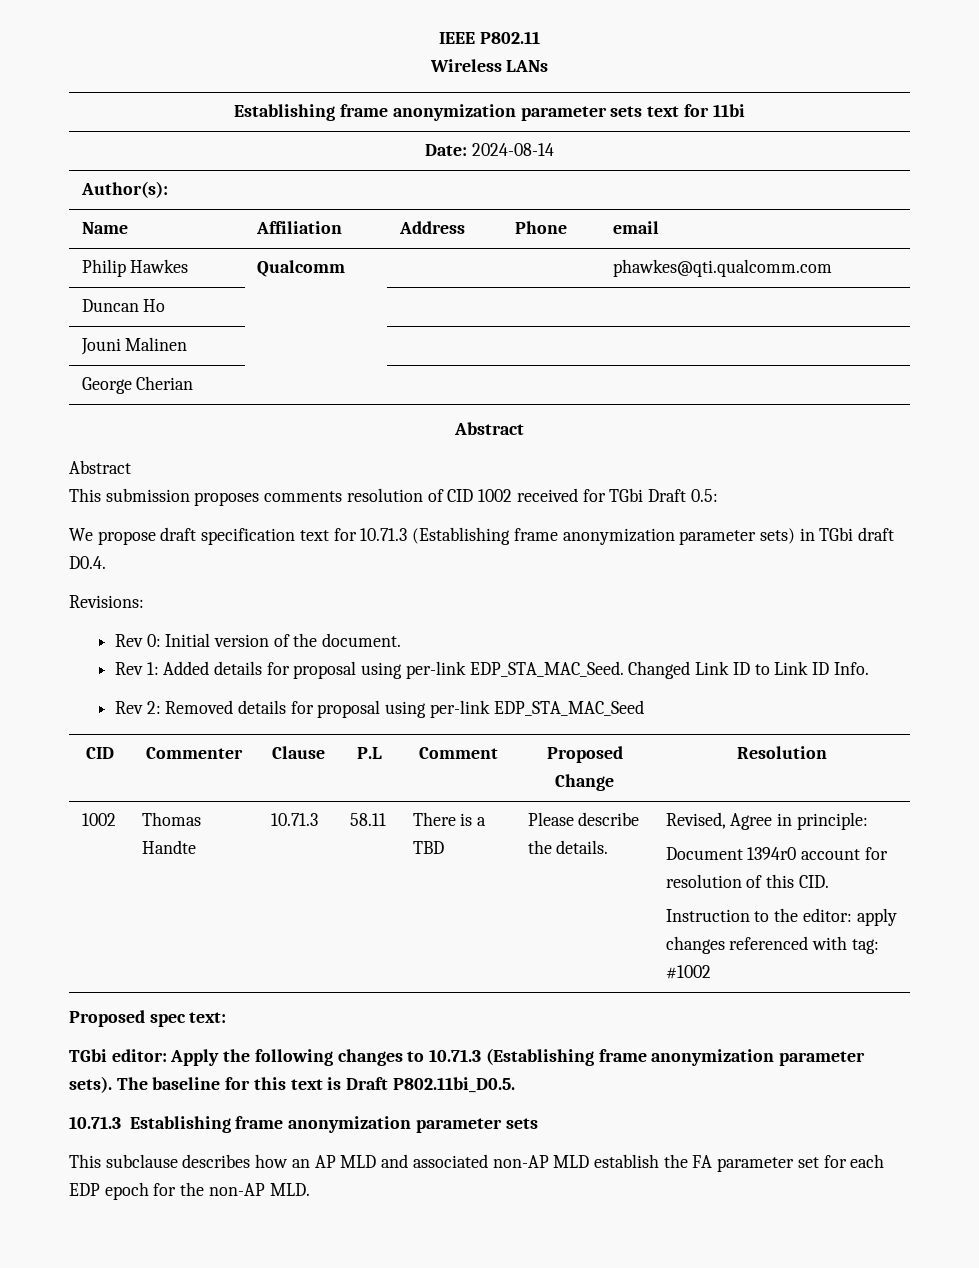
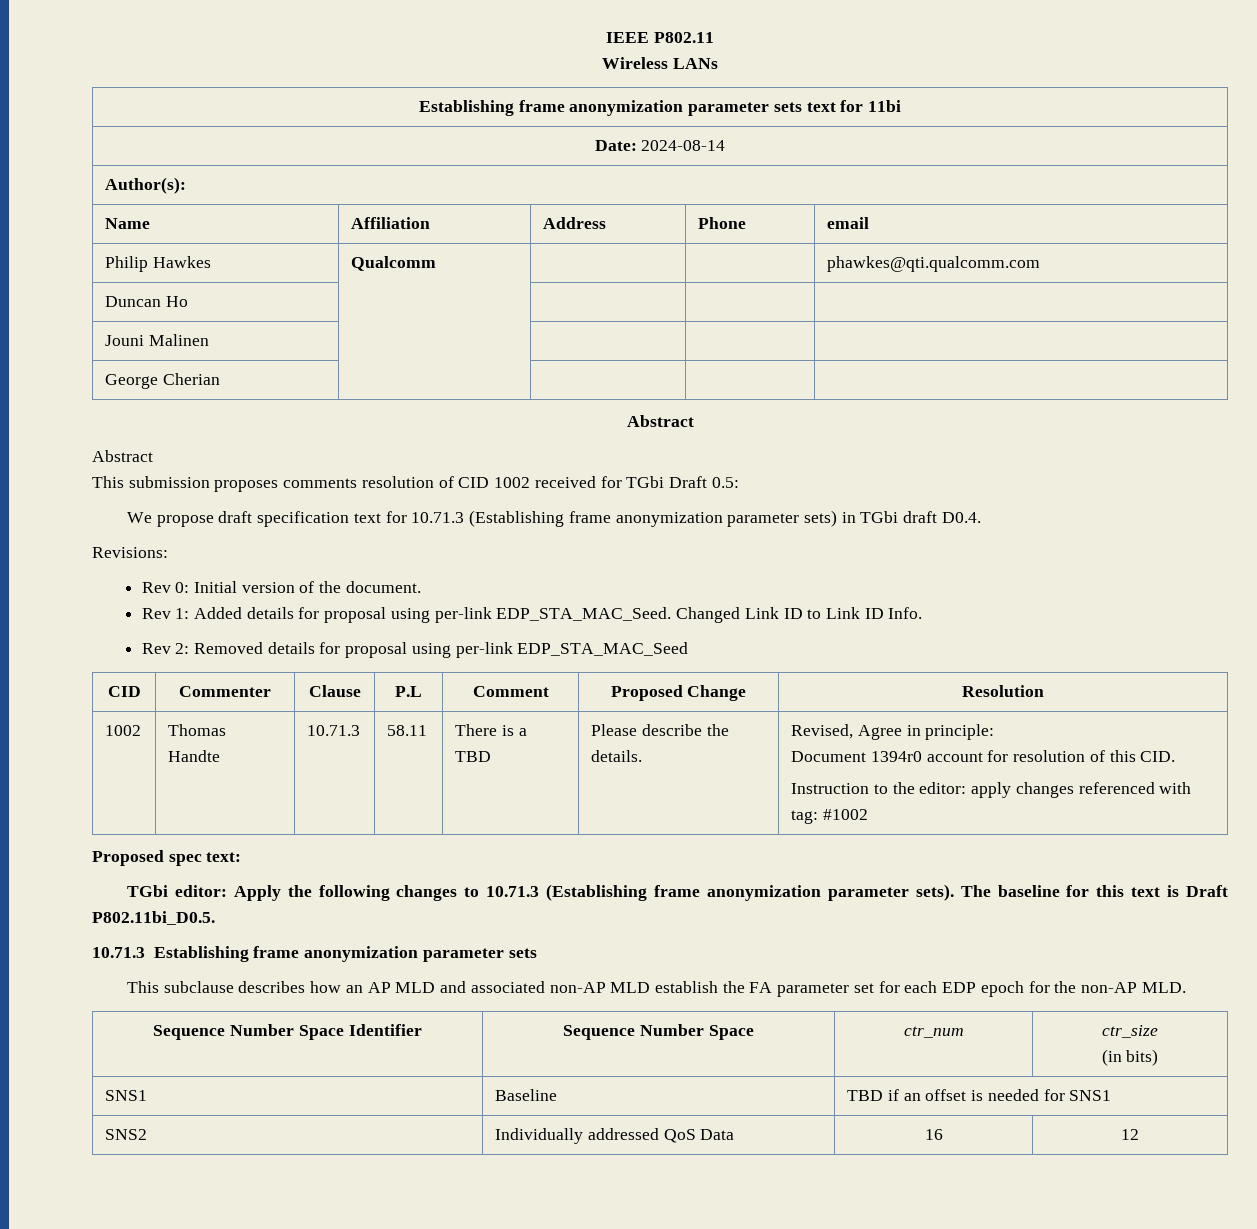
(310, 1189) none -> [153,1024,422,1040] [563,1024,754,1040] [903,1026,964,1038] [1102,1025,1158,1038] [1101,1049,1159,1066] [105,1090,148,1101] [495,1089,558,1101] [847,1089,1112,1101] [105,1129,148,1140] [495,1128,735,1144] [924,1129,943,1140] [1121,1129,1139,1140] // Sequence Number Space Identifier | Sequence Number Space | ctr_num | ctr_size // (in bits) // SNS1 | Baseline | TBD if an offset is needed for SNS1 // SNS2 | Individually addressed QoS Data | 16 | 12

